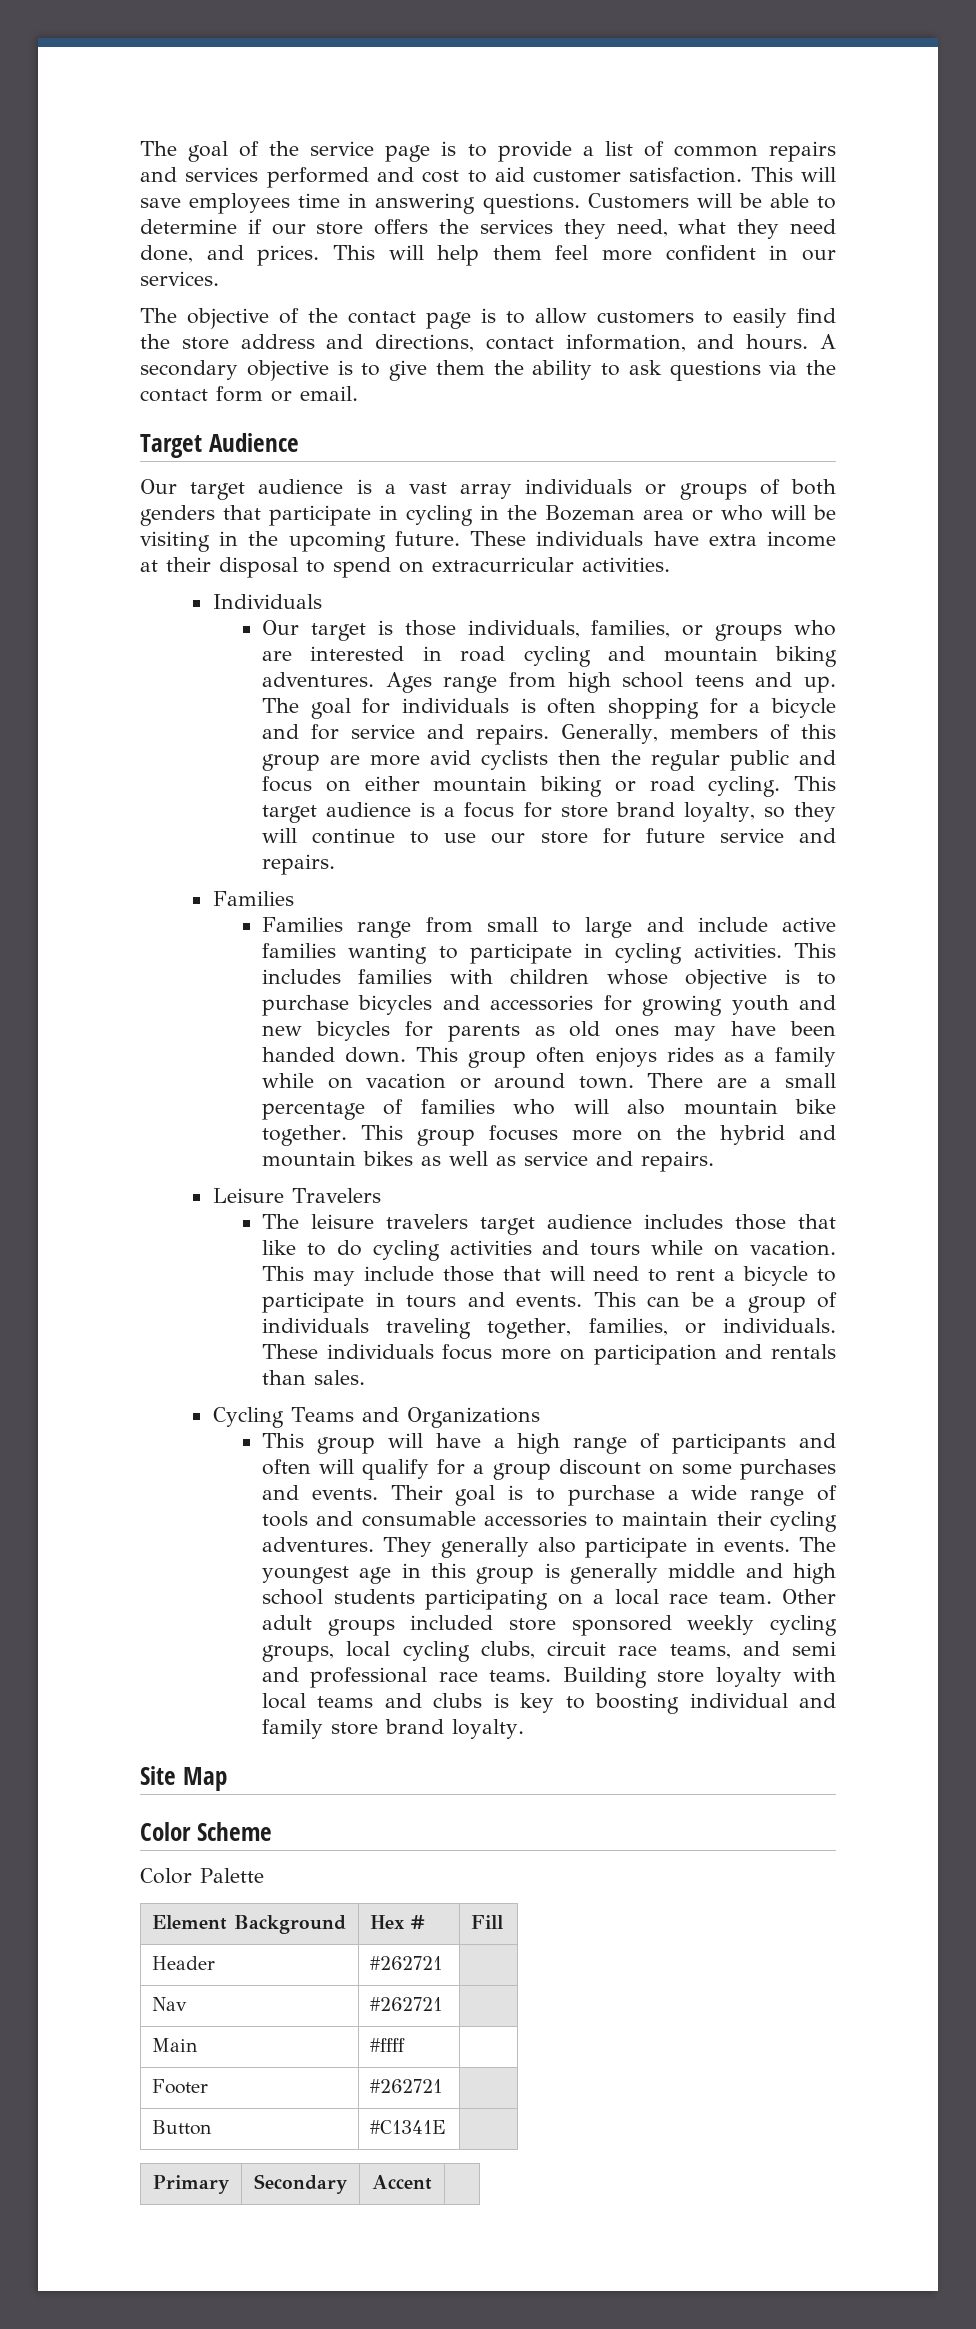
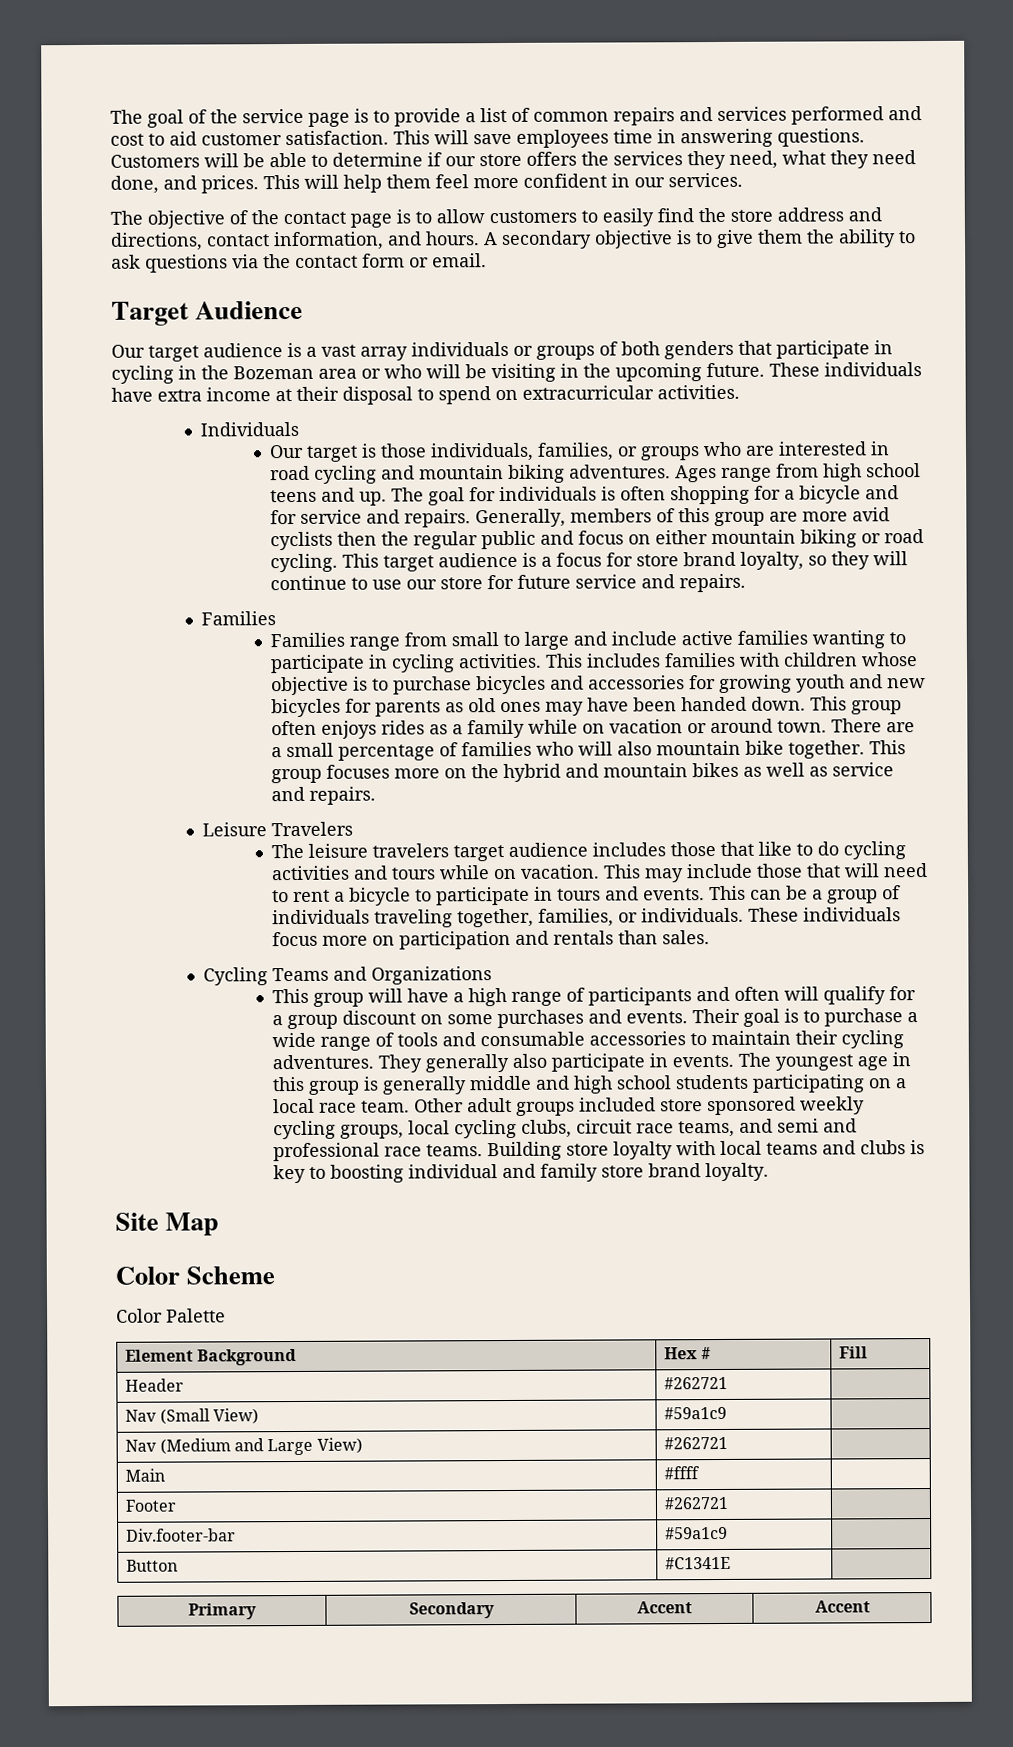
(188, 2004) none -> [159,1408,260,1425] [664,1406,728,1420] [125,1437,363,1456] (Small View) | #59a1c9 | // Nav (Medium and Large View)
(443, 2086) none -> [126,1528,237,1542] [665,1526,729,1540] // Div.footer-bar | #59a1c9 |
(432, 2182) none -> [814,1600,871,1613] Accent

